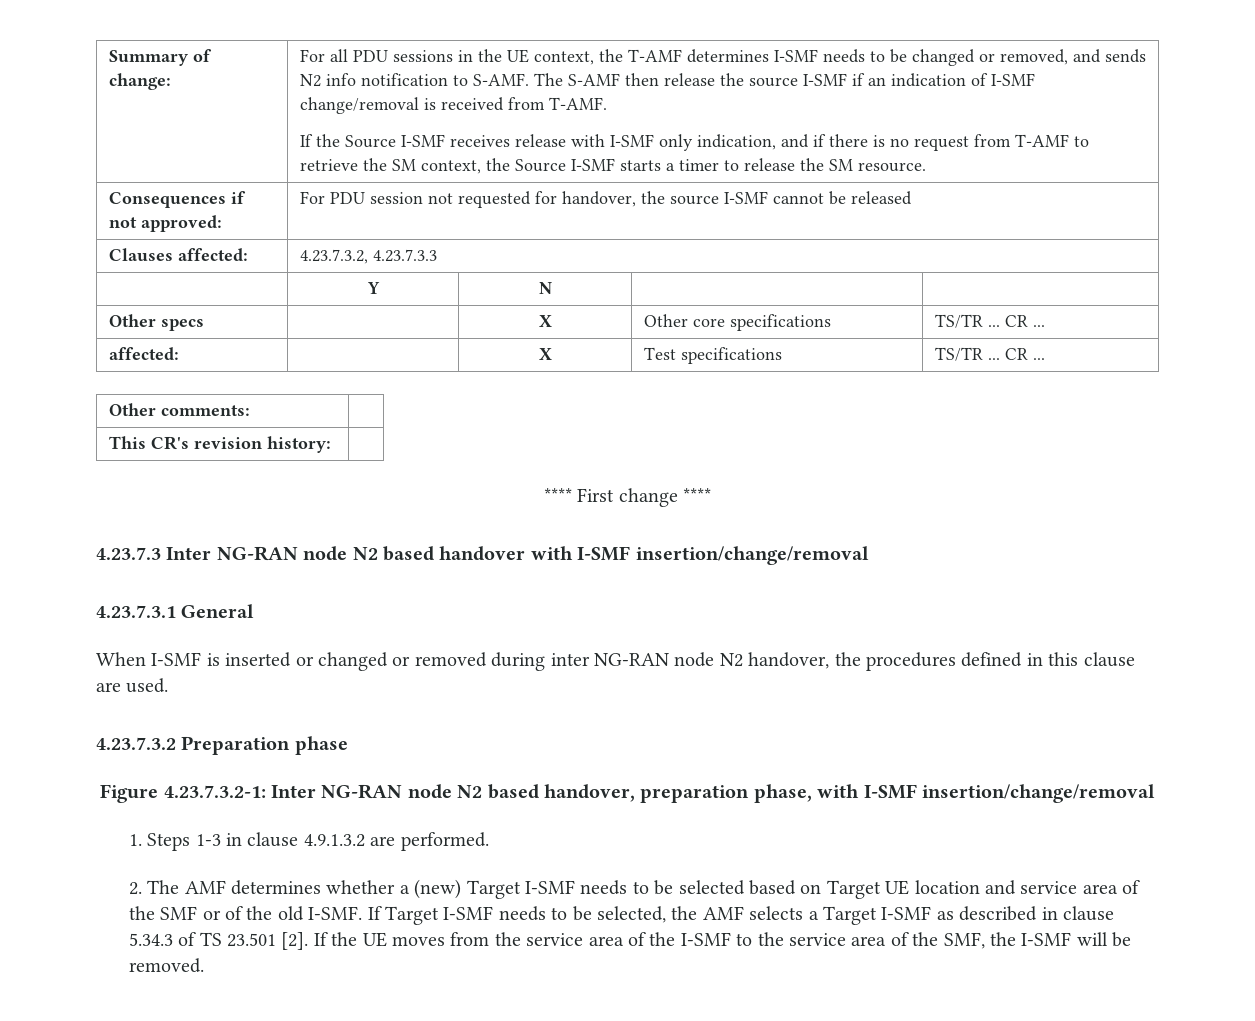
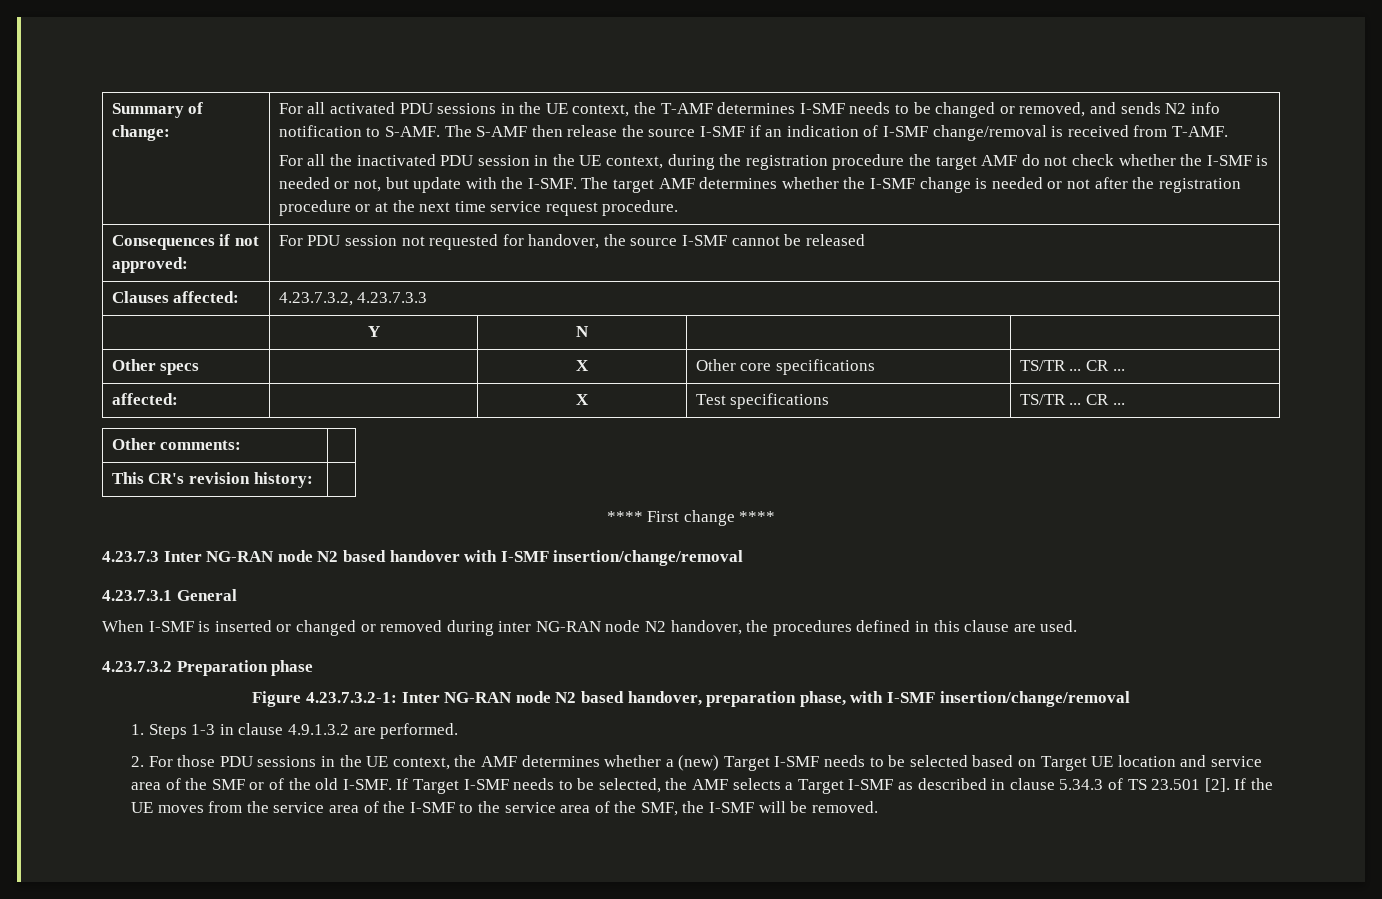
(348, 55) none -> [329,102,395,114] activated
[299,134,1089,151] [299,158,926,174] If the Source I-SMF receives release with I-SMF only indication, and if there is no request from T-AMF to retrieve the SM context, the Source I-SMF starts a timer to release the SM resource. -> [278,154,1269,170] [278,177,1241,193] [278,200,679,216] For all the inactivated PDU session in the UE context, during the registration procedure the target AMF do not check whether the I-SMF is needed or not, but update with the I-SMF. The target AMF determines whether the I-SMF change is needed or not after the registration procedure or at the next time service request procedure.
[147,880,180,894] The -> [148,755,477,770] For those PDU sessions in the UE context, the

